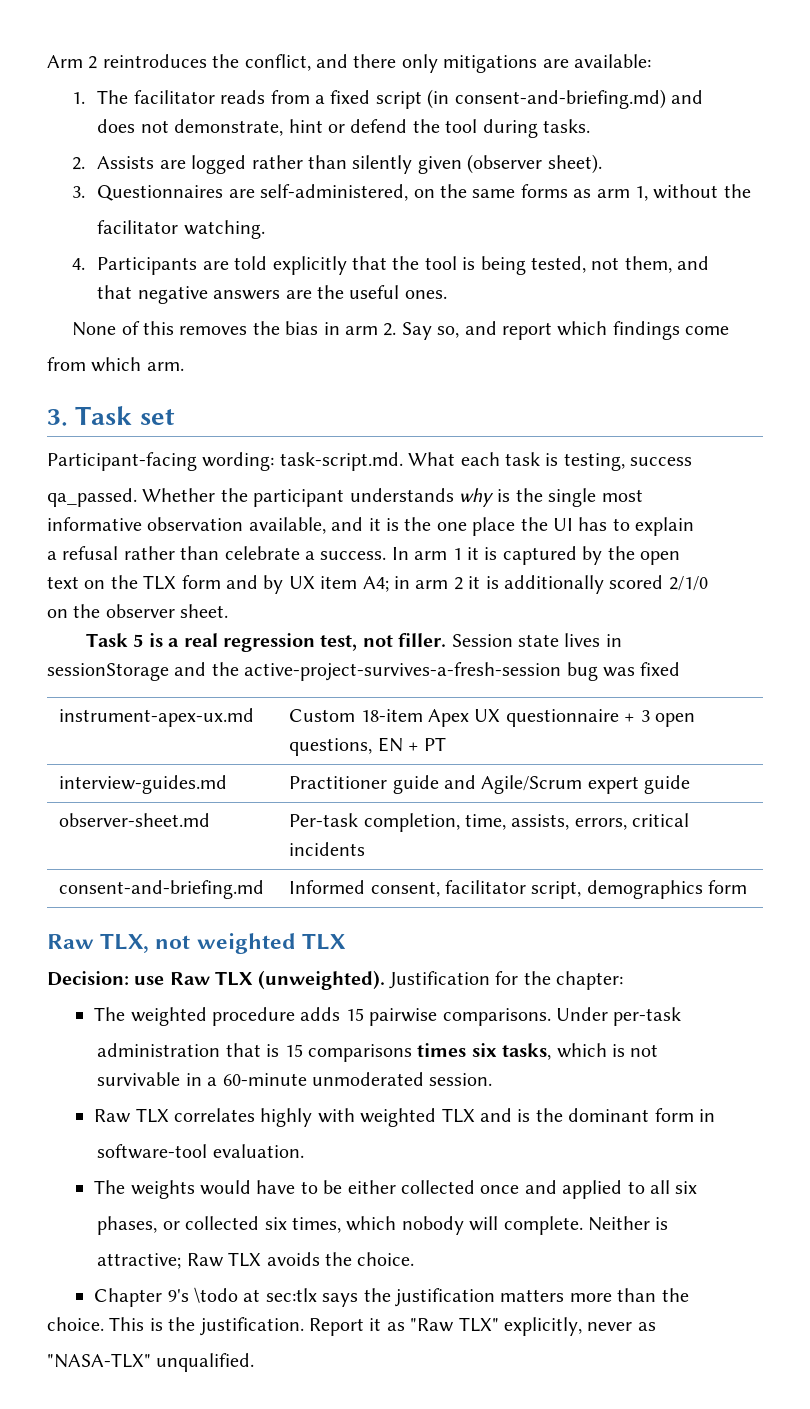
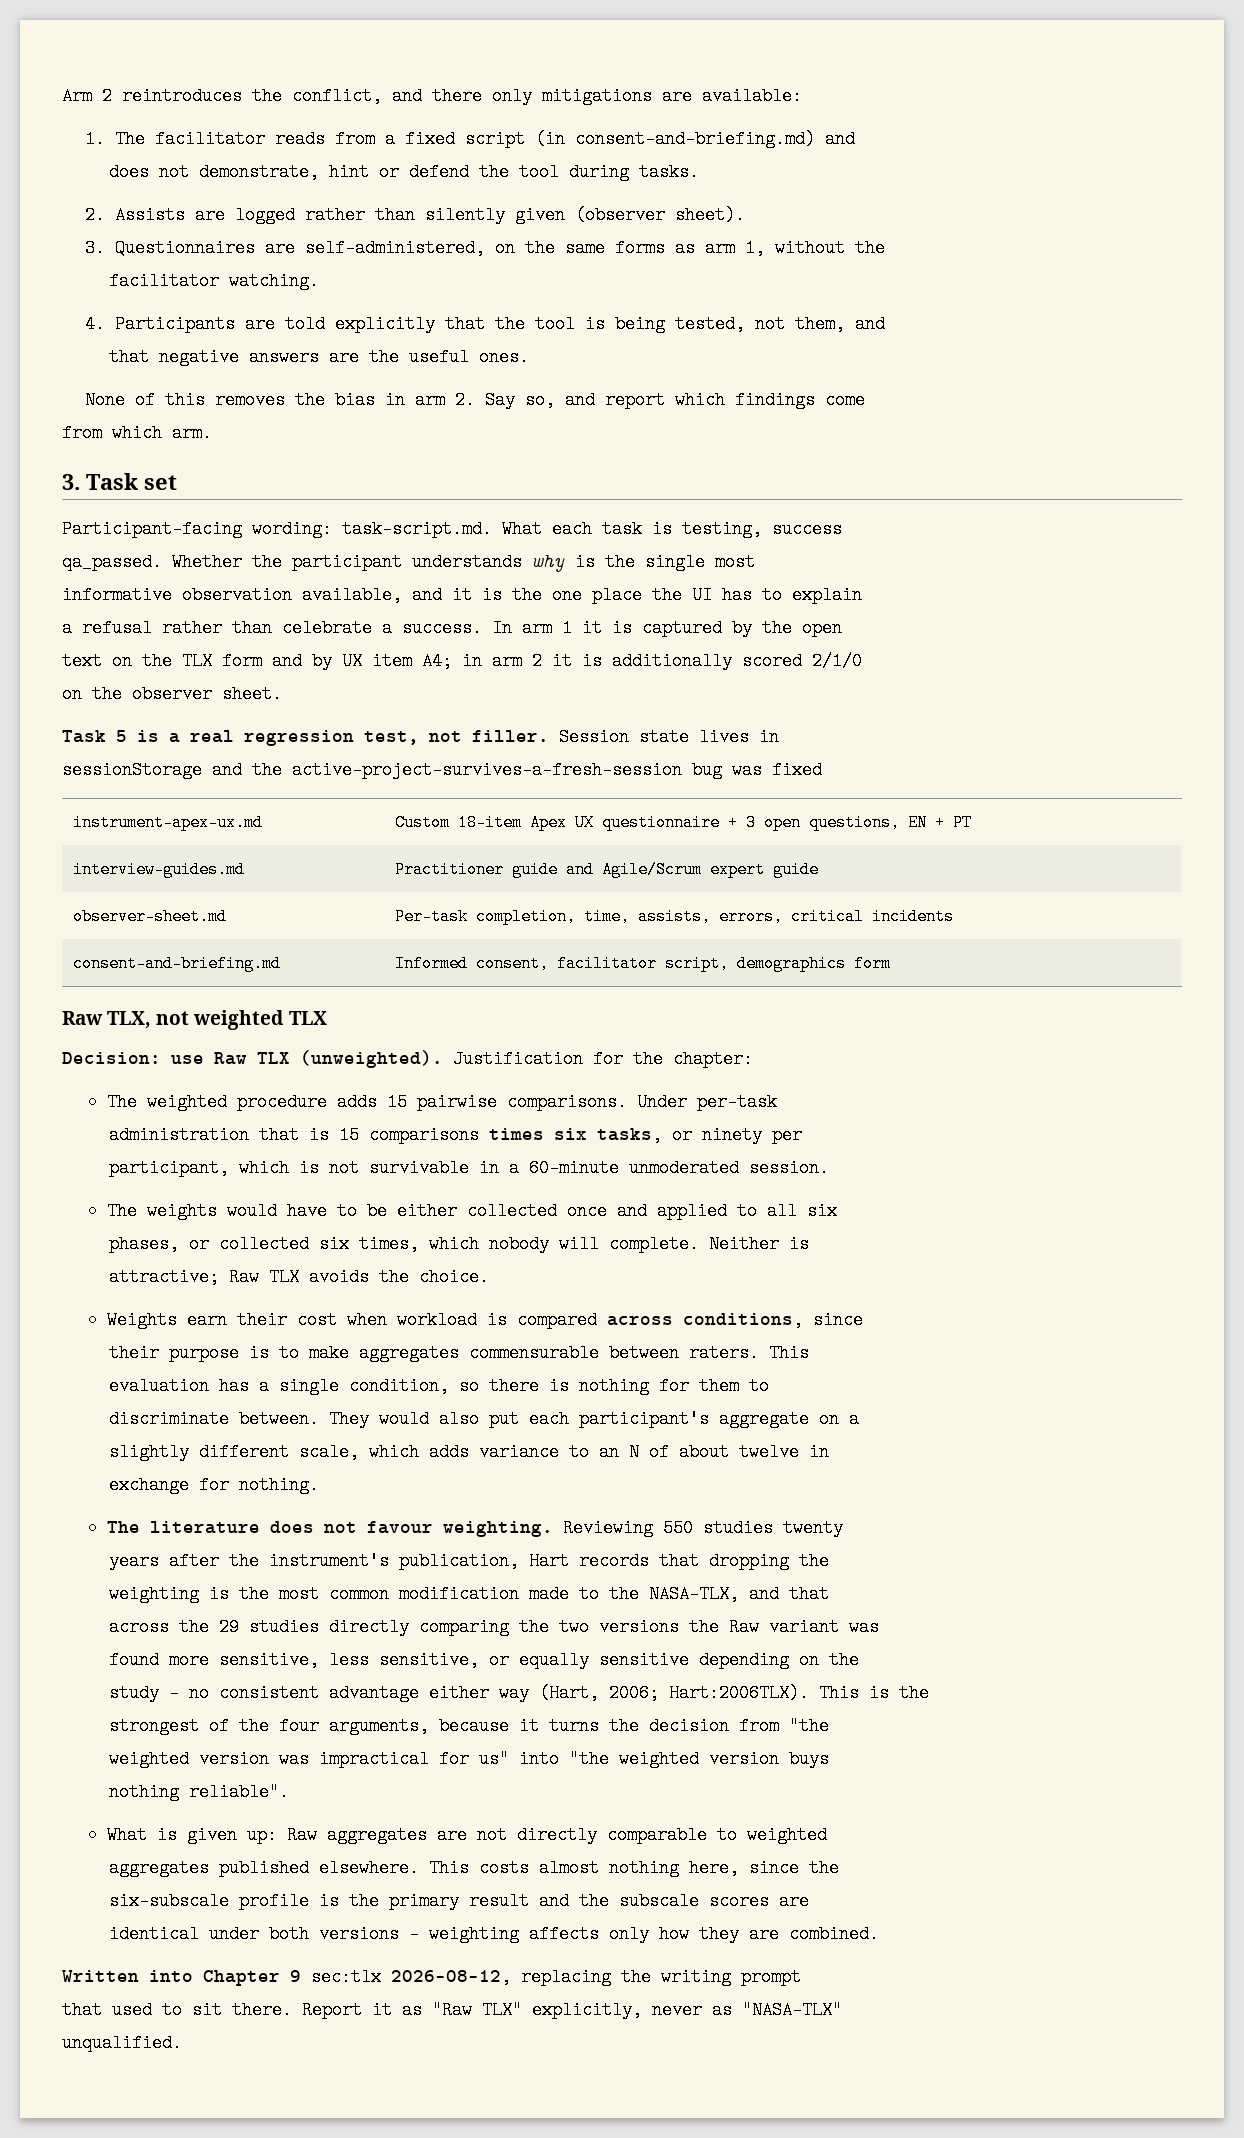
(552, 1051) none -> [671,1126,802,1144] [108,1159,229,1177] or ninety per // participant,
(659, 1050) // -> (359, 1168) none
[94,1108,715,1127] [97,1144,304,1159] // Raw TLX correlates highly with weighted TLX and is the dominant form in // software-tool evaluation. -> (829, 1168) none
[94,1287,689,1307] [47,1317,304,1336] Chapter 9's \todo at sec:tlx says the justification matters more than the // choice. This is the justification. -> [106,1311,863,1329] [108,1344,809,1362] [108,1377,769,1395] [108,1410,859,1428] [108,1443,829,1461] [108,1476,319,1494] [106,1519,843,1537] [108,1552,829,1570] [108,1585,829,1603] [108,1618,879,1636] [108,1651,859,1669] [108,1684,929,1702] [108,1717,829,1735] [108,1750,829,1768] [108,1783,289,1801] [106,1826,827,1844] [108,1859,839,1877] [108,1892,809,1910] [108,1925,879,1943] [62,1968,801,1986] [62,2001,292,2019] Weights earn their cost when workload is compared across conditions, since // their purpose is to make aggregates commensurable between raters. This // evaluation has a single condition, so there is nothing for them to // discriminate between. They would also put each participant's aggregate on a // slightly different scale, which adds variance to an N of about twelve in // exchange for nothing. // The literature does not favour weighting. Reviewing 550 studies twenty // years after the instrument's publication, Hart records that dropping the // weighting is the most common modification made to the NASA-TLX, and that // across the 29 studies directly comparing the two versions the Raw variant was // found more sensitive, less sensitive, or equally sensitive depending on the // study - no consistent advantage either way (Hart, 2006; Hart:2006TLX). This is the // strongest of the four arguments, because it turns the decision from "the // weighted version was impractical for us" into "the weighted version buys // nothing reliable". // What is given up: Raw aggregates are not directly comparable to weighted // aggregates published elsewhere. This costs almost nothing here, since the // six-subscale profile is the primary result and the subscale scores are // identical under both versions - weighting affects only how they are combined. // Written into Chapter 9 sec:tlx 2026-08-12, replacing the writing prompt // that used to sit there.
[47,1353,151,1368] // "NASA-TLX" -> [742,2001,842,2019] "NASA-TLX" //

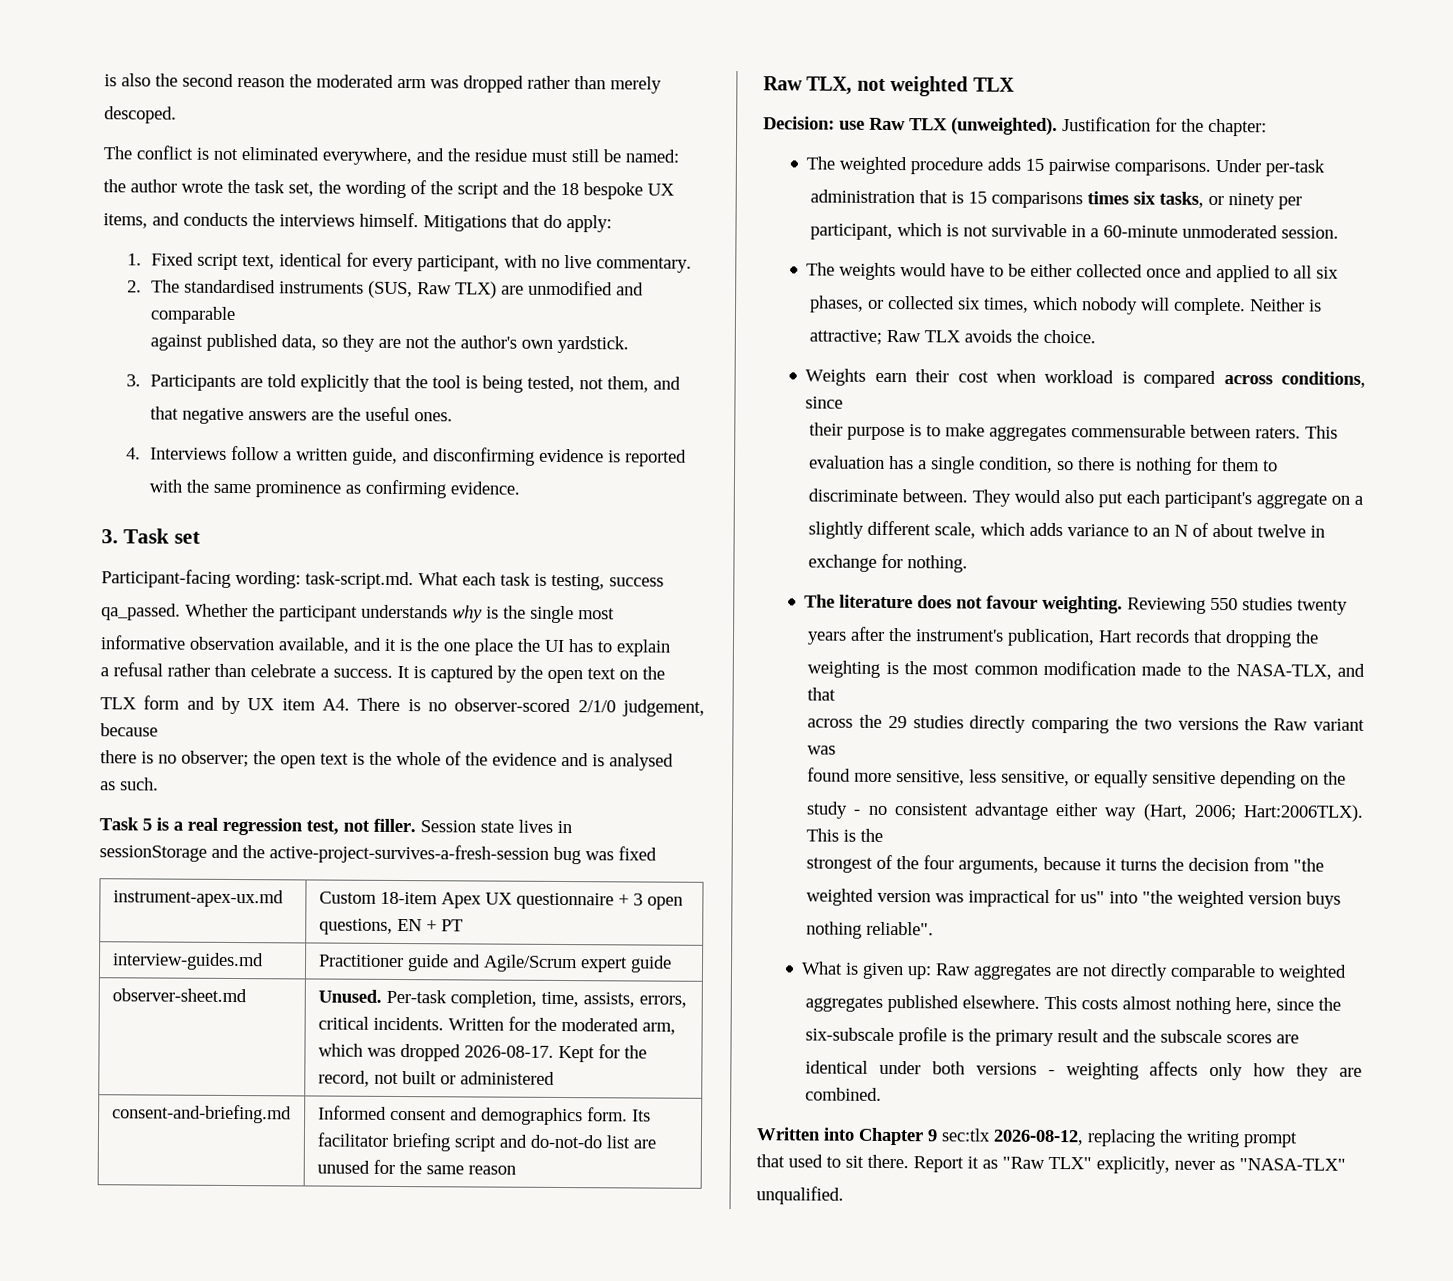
[62,87,802,105] [85,130,856,148] [108,163,699,181] [85,206,746,224] [85,239,886,257] [108,272,319,290] [85,315,106,333] Arm 2 reintroduces the conflict, and there only mitigations are available: // 1. The facilitator reads from a fixed script (in consent-and-briefing.md) and // does not demonstrate, hint or defend the tool during tasks. // 2. Assists are logged rather than silently given (observer sheet). // 3. Questionnaires are self-administered, on the same forms as arm 1, without the // facilitator watching. // 4. -> [104,73,662,94] [104,106,177,124] [103,145,679,166] [103,179,675,200] [103,212,612,233] [127,252,693,273] [127,279,645,299] [150,306,237,324] [150,333,630,354] [126,374,142,387] is also the second reason the moderated arm was dropped rather than merely // descoped. // The conflict is not eliminated everywhere, and the residue must still be named: // the author wrote the task set, the wording of the script and the 18 bespoke UX // items, and conducts the interviews himself. Mitigations that do apply: // 1. Fixed script text, identical for every participant, with no live commentary. // 2. The standardised instruments (SUS, Raw TLX) are unmodified and comparable // against published data, so they are not the author's own yardstick. // 3.
[85,391,866,409] [62,424,212,442] None of this removes the bias in arm 2. Say so, and report which findings come // from which arm. -> [126,445,688,467] [149,479,521,499] 4. Interviews follow a written guide, and disconfirming evidence is reported // with the same prominence as confirming evidence.
[492,619,602,637] In arm 1 it -> [397,665,410,679] It
(842, 628) // -> (583, 676) none
(172, 661) none -> (665, 673) //
[422,652,862,670] [62,685,282,703] A4; in arm 2 it is additionally scored 2/1/0 // on the observer sheet. -> [322,697,705,717] [100,723,158,737] [100,750,674,771] [100,777,159,791] A4. There is no observer-scored 2/1/0 judgement, because // there is no observer; the open text is the whole of the evidence and is analysed // as such.
(227, 916) none -> [317,989,382,1003] Unused.
[871,908,954,925] [72,955,281,972] [394,955,891,972] incidents // consent-and-briefing.md | Informed consent, facilitator script, demographics form -> [372,1016,676,1035] [317,1043,647,1063] [317,1070,555,1087] [111,1104,292,1124] [317,1105,651,1126] [316,1132,656,1152] [316,1159,516,1175] incidents. Written for the moderated arm, which was dropped 2026-08-17. Kept for the record, not built or administered // consent-and-briefing.md | Informed consent and demographics form. Its facilitator briefing script and do-not-do list are unused for the same reason

